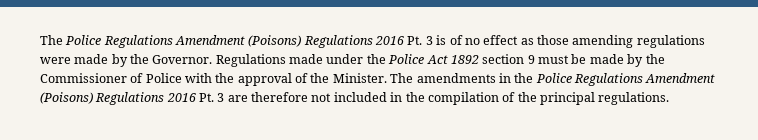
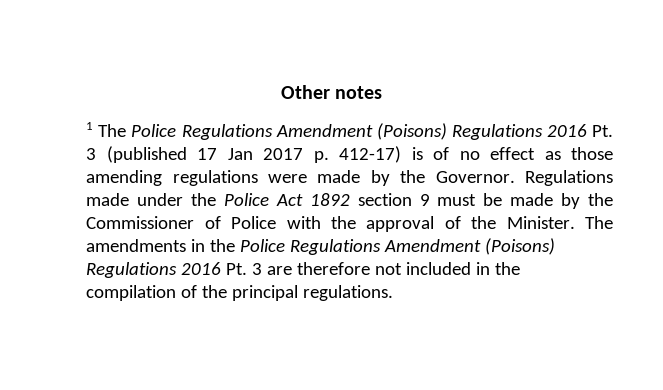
(39, 40) none -> [280,85,383,99] [86,122,94,130] Other notes // 1
(433, 40) none -> [106,146,402,163] (published 17 Jan 2017 p. 412-17)

